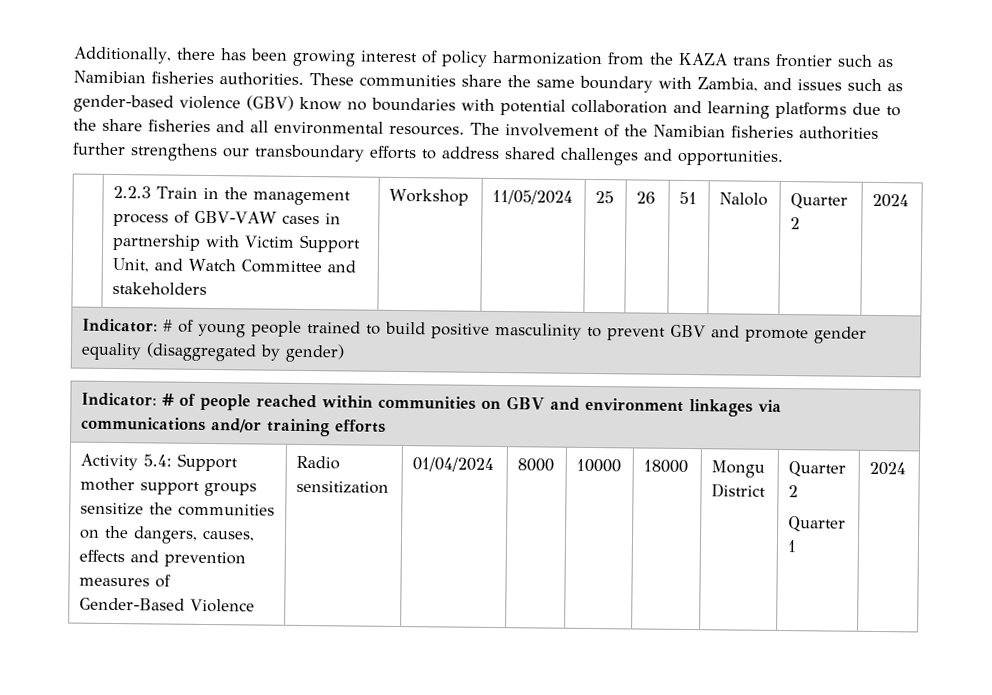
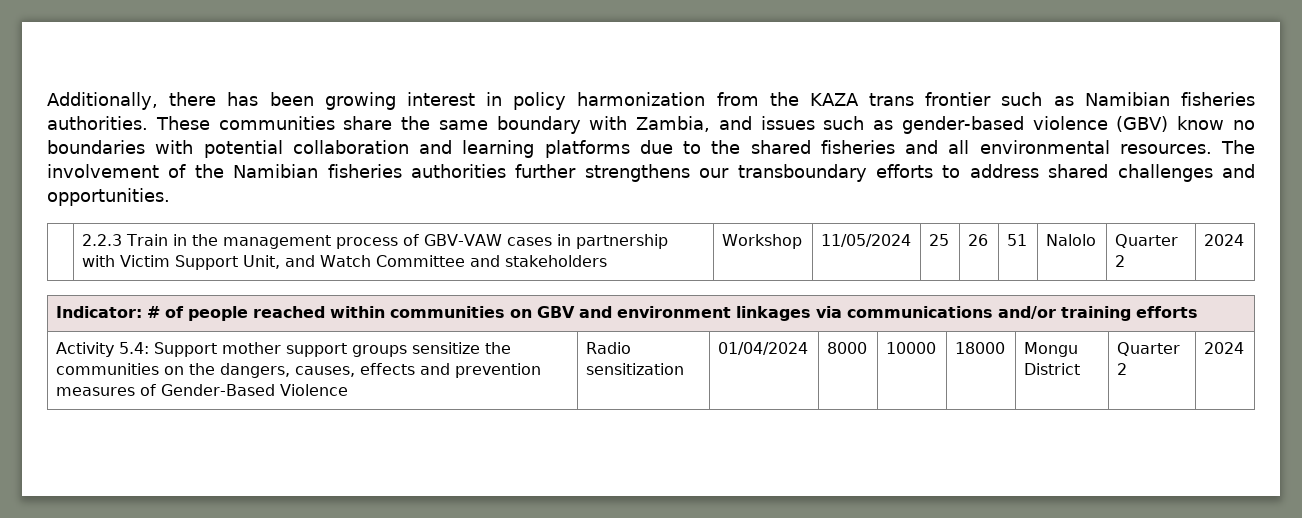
[420,50,438,64] of -> [486,92,503,106] in
[102,118,143,132] share -> [750,140,811,154] shared
[82,318,868,344] [81,342,346,363] // Indicator: # of young people trained to build positive masculinity to prevent GBV and promote gender equality (disaggregated by gender) -> (1244, 240) none
[788,516,847,532] [787,540,797,553] // Quarter 1 -> (1127, 369) none

